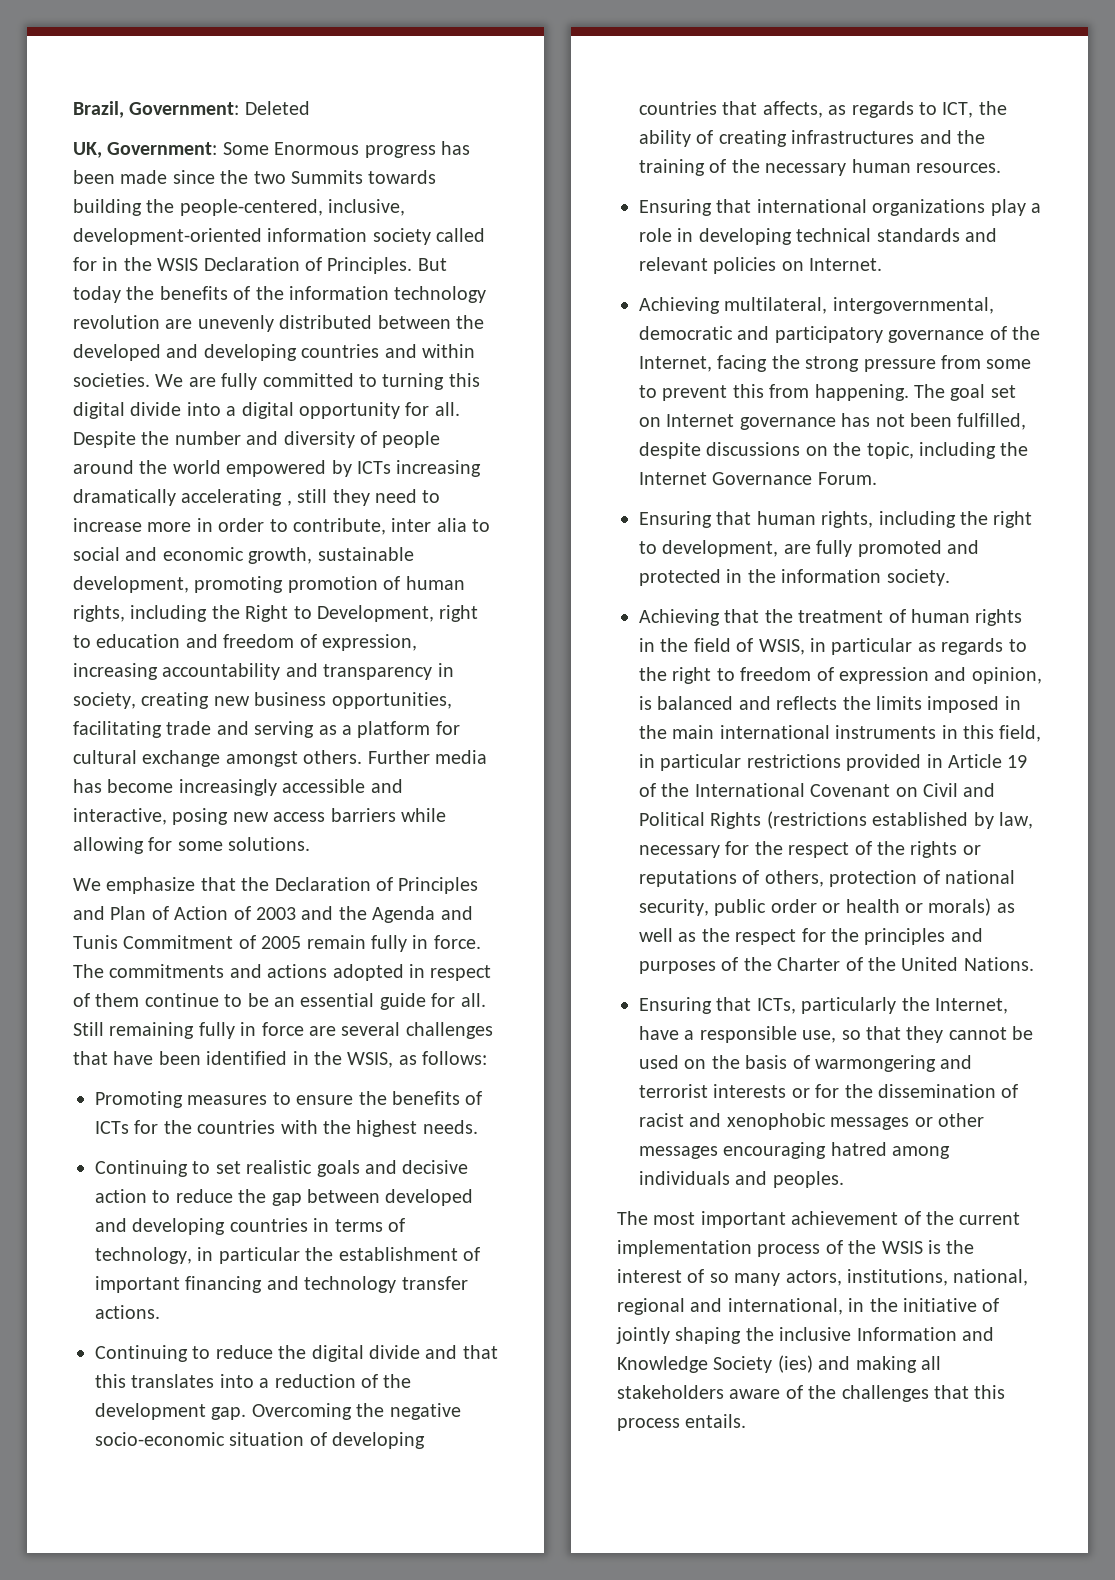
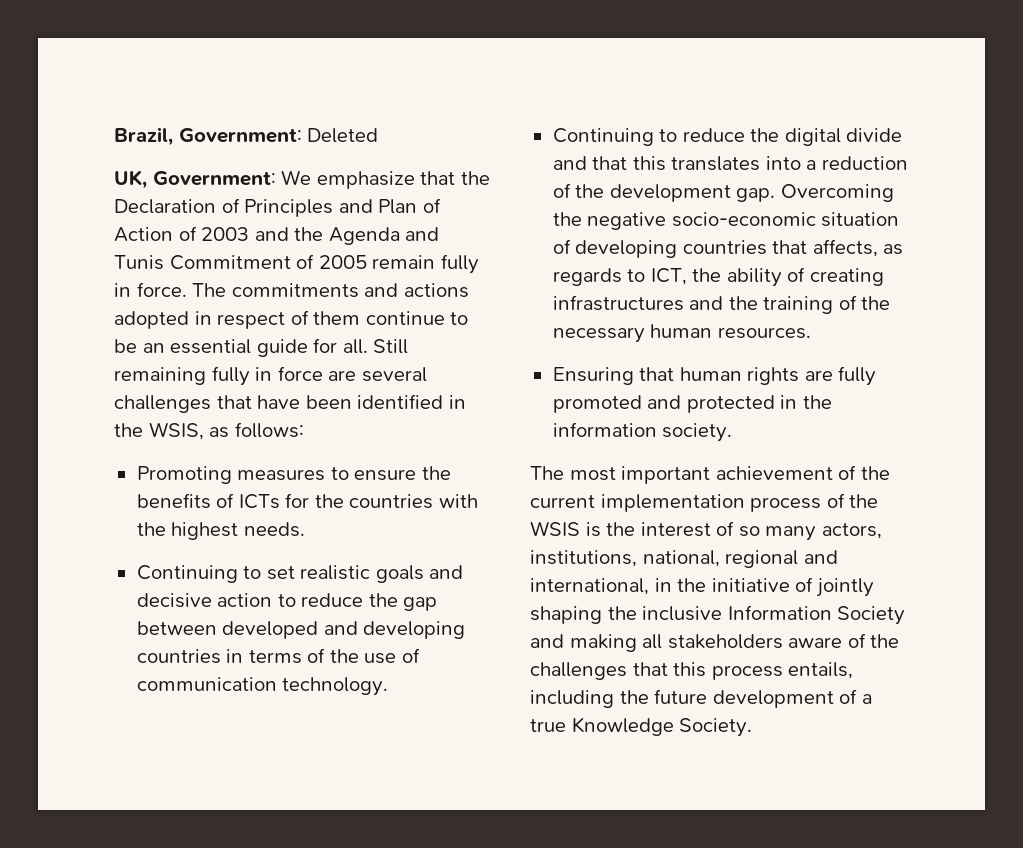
[222,141,470,158] [73,170,437,184] [73,199,406,216] [73,228,486,245] [73,257,447,274] [73,286,487,303] [73,315,484,332] [73,344,475,361] [73,373,480,390] [73,402,460,419] [73,431,441,448] [73,460,482,477] [73,489,441,506] [73,518,491,535] [73,547,414,564] [73,576,465,593] [73,605,479,622] [73,634,417,651] [73,663,454,680] [73,692,452,709] [73,721,460,738] [73,750,487,767] [73,779,403,796] [73,808,446,825] [73,837,311,854] Some Enormous progress has been made since the two Summits towards building the people-centered, inclusive, development-oriented information society called for in the WSIS Declaration of Principles. But today the benefits of the information technology revolution are unevenly distributed between the developed and developing countries and within societies. We are fully committed to turning this digital divide into a digital opportunity for all. Despite the number and diversity of people around the world empowered by ICTs increasing dramatically accelerating , still they need to increase more in order to contribute, inter alia to social and economic growth, sustainable development, promoting promotion of human rights, including the Right to Development, right to education and freedom of expression, increasing accountability and transparency in society, creating new business opportunities, facilitating trade and serving as a platform for cultural exchange amongst others. Further media has become increasingly accessible and interactive, posing new access barriers while allowing for some solutions. // -> (276, 178) none
[95,1247,480,1264] [95,1276,468,1293] [95,1305,160,1319] technology, in particular the establishment of important financing and technology transfer actions. -> [329,648,420,664] [136,677,389,696] the use of communication technology.
[756,199,1041,216] [639,228,997,245] [639,257,883,274] [639,297,994,314] [639,326,1040,343] [639,355,1032,372] [639,384,1016,401] [639,413,1027,430] [639,442,1029,459] [639,472,877,485] [639,511,1033,528] [639,540,779,557] international organizations play a role in developing technical standards and relevant policies on Internet. // Achieving multilateral, intergovernmental, democratic and participatory governance of the Internet, facing the strong pressure from some to prevent this from happening. The goal set on Internet governance has not been fulfilled, despite discussions on the topic, including the Internet Governance Forum. // Ensuring that human rights, including the right to development, -> [679,367,800,385] human rights
[639,609,1023,626] [639,638,1027,655] [639,667,1042,684] [639,696,1021,713] [639,725,1042,742] [639,754,1028,771] [639,783,996,797] [639,811,1033,829] [639,841,981,858] [639,870,1015,887] [639,898,1015,916] [639,928,983,945] [639,957,1034,974] [639,997,1008,1014] [639,1026,1034,1043] [639,1055,973,1072] [639,1084,1019,1098] [639,1113,984,1130] [639,1142,951,1159] [639,1171,844,1188] // Achieving that the treatment of human rights in the field of WSIS, in particular as regards to the right to freedom of expression and opinion, is balanced and reflects the limits imposed in the main international instruments in this field, in particular restrictions provided in Article 19 of the International Covenant on Civil and Political Rights (restrictions established by law, necessary for the respect of the rights or reputations of others, protection of national security, public order or health or morals) as well as the respect for the principles and purposes of the Charter of the United Nations. // Ensuring that ICTs, particularly the Internet, have a responsible use, so that they cannot be used on the basis of warmongering and terrorist interests or for the dissemination of racist and xenophobic messages or other messages encouraging hatred among individuals and peoples. -> (733, 432) none
[962,1327,994,1341] [617,1355,813,1373] and Knowledge Society (ies) -> [837,606,906,625] Society
[685,1414,747,1428] entails. -> [788,662,854,679] [530,689,872,708] [530,717,753,737] entails, including the future development of a true Knowledge Society.

